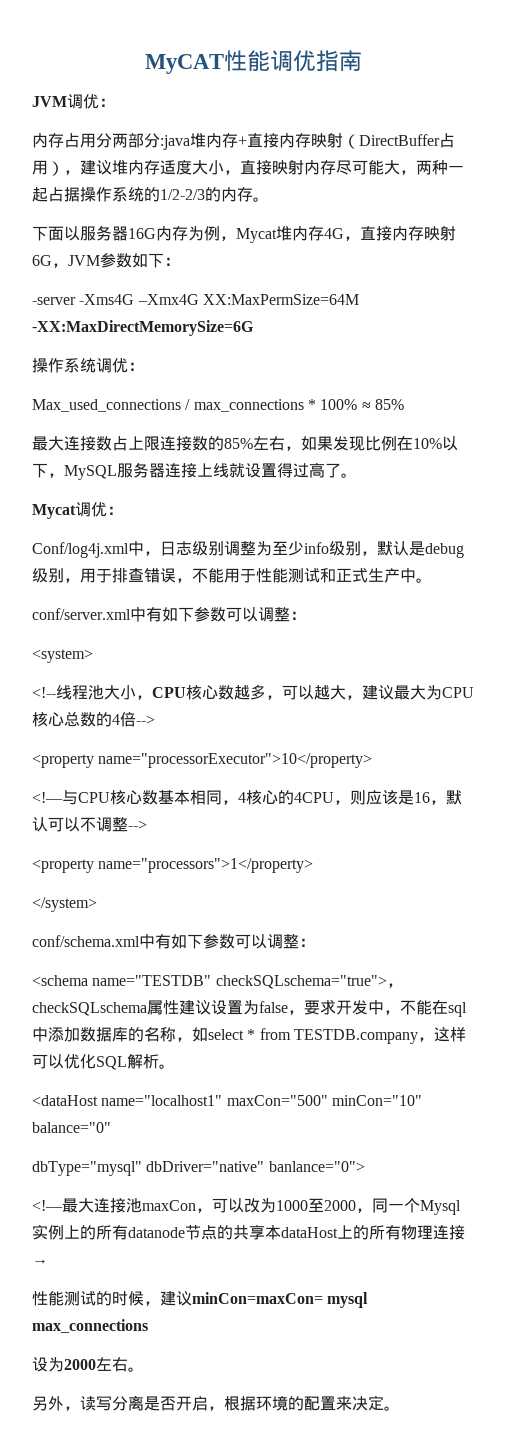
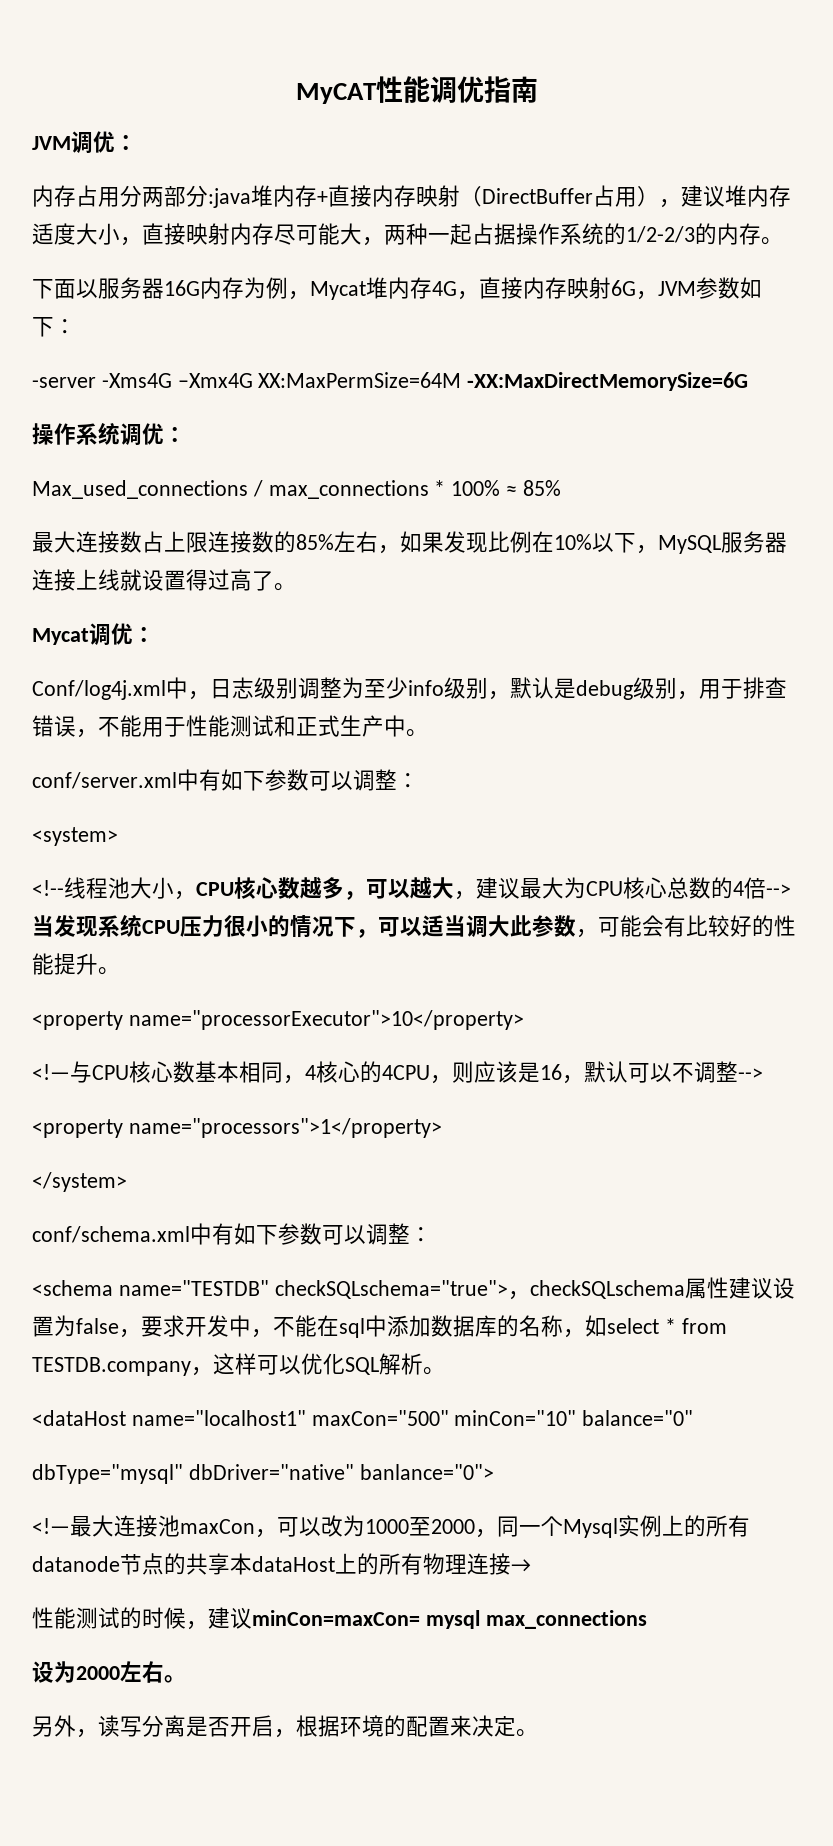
(155, 720) none -> [32,914,796,938] [32,953,120,975] 当发现系统CPU压力很小的情况下，可以适当调大此参数，可能会有比较好的性能提升。

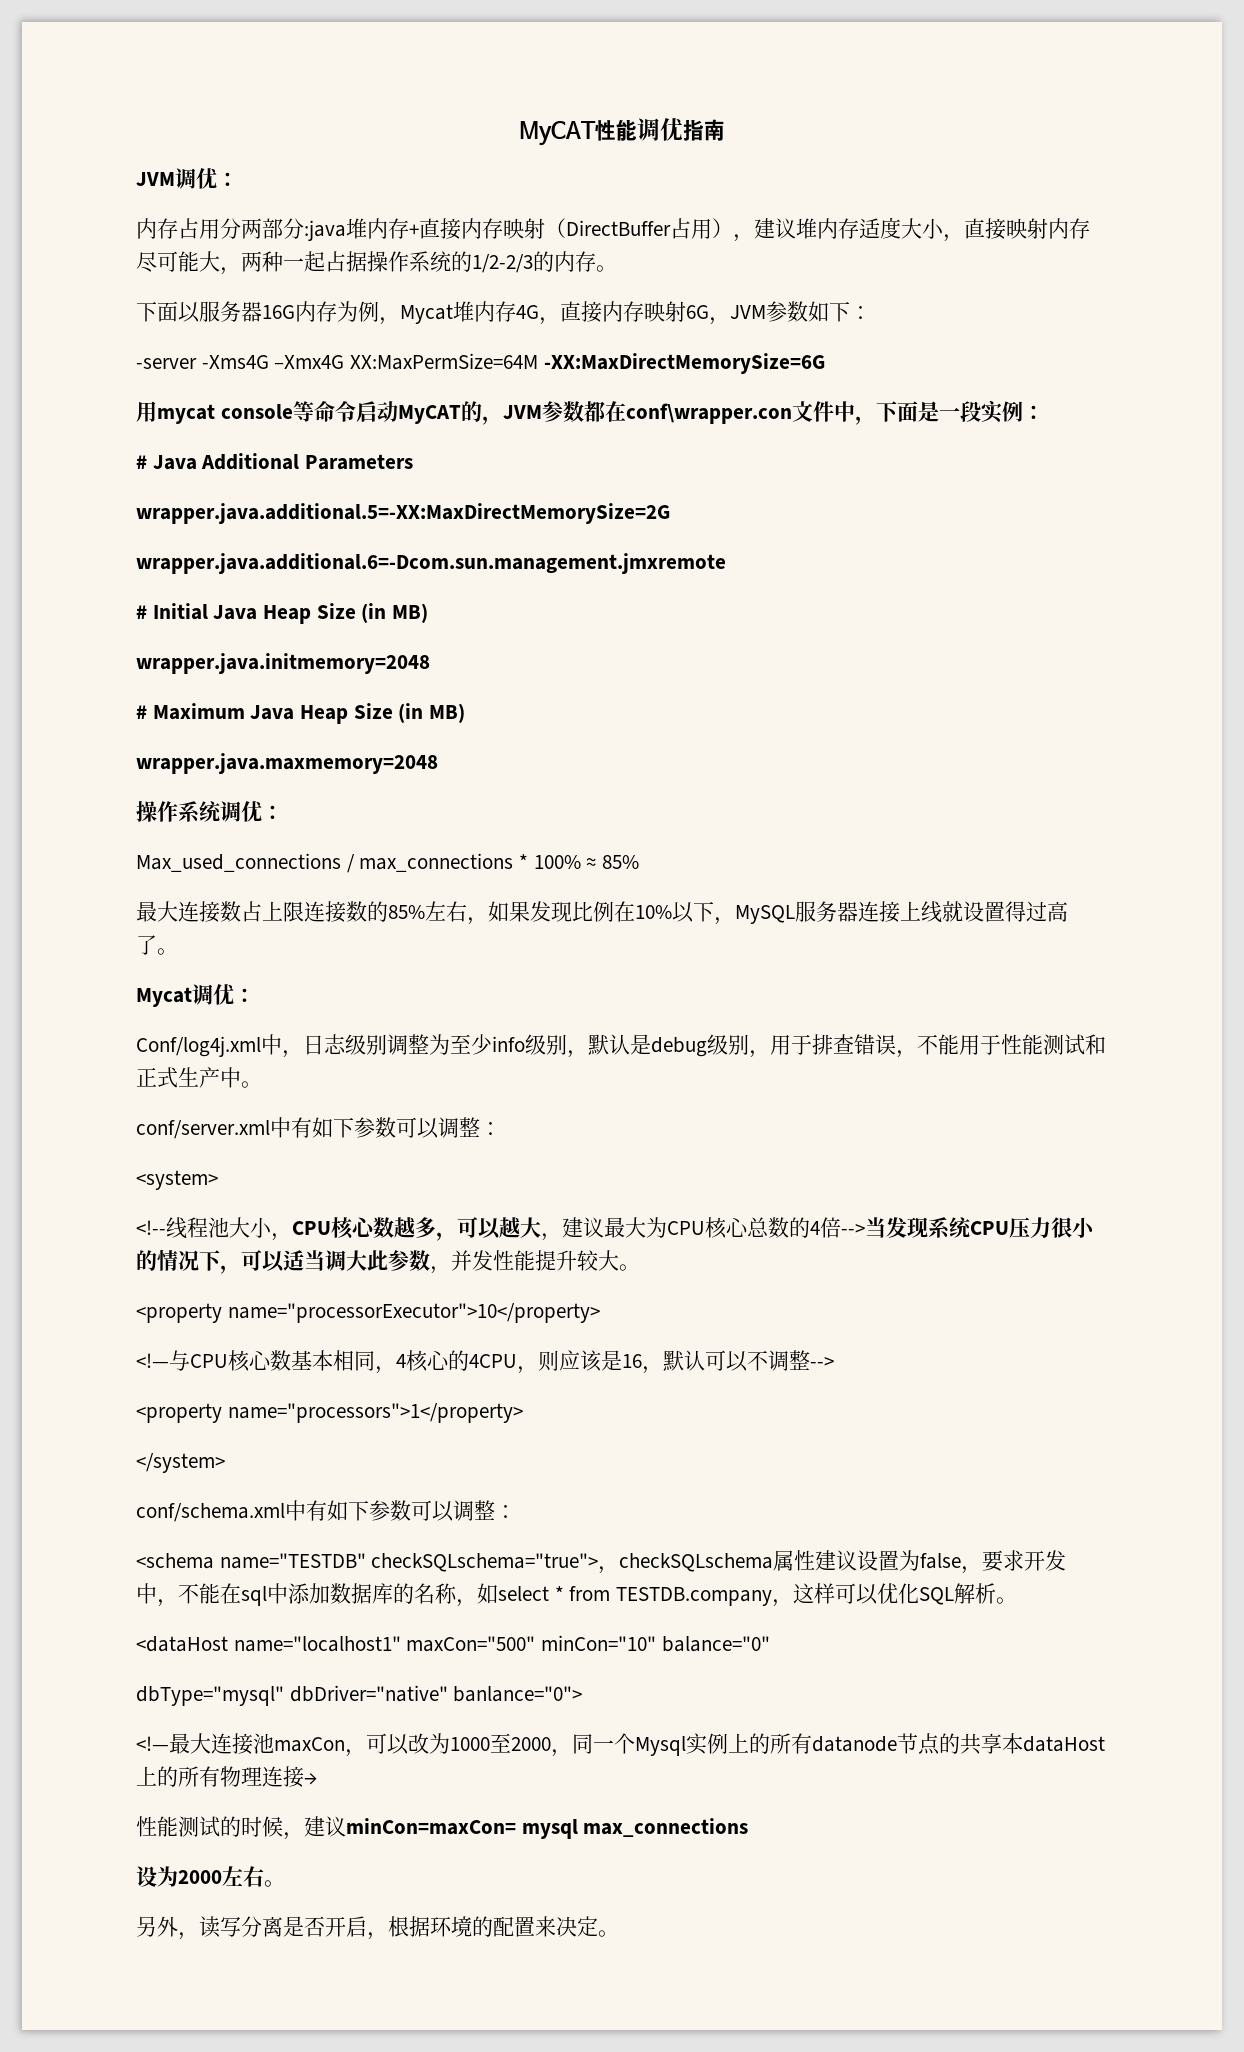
(749, 381) none -> [136,401,1044,425] [136,453,414,470] [136,503,670,524] [136,553,726,574] [136,603,429,624] [136,653,430,674] [136,703,466,724] [136,753,438,774] // 用mycat console等命令启动MyCAT的，JVM参数都在conf\wrapper.con文件中，下面是一段实例： // # Java Additional Parameters // wrapper.java.additional.5=-XX:MaxDirectMemorySize=2G // wrapper.java.additional.6=-Dcom.sun.management.jmxremote // # Initial Java Heap Size (in MB) // wrapper.java.initmemory=2048 // # Maximum Java Heap Size (in MB) // wrapper.java.maxmemory=2048
[598,915,774,937] 可能会有比较好的 -> [451,1250,493,1271] 并发
(98, 964) none -> [577,1250,619,1271] 较大

